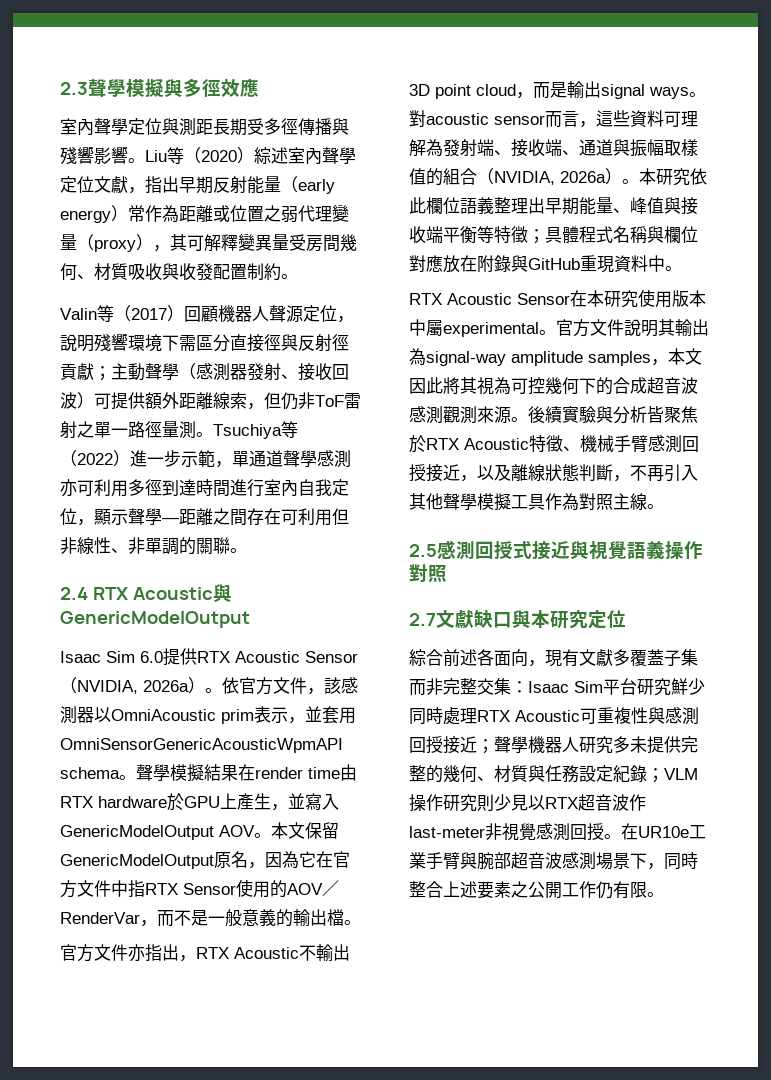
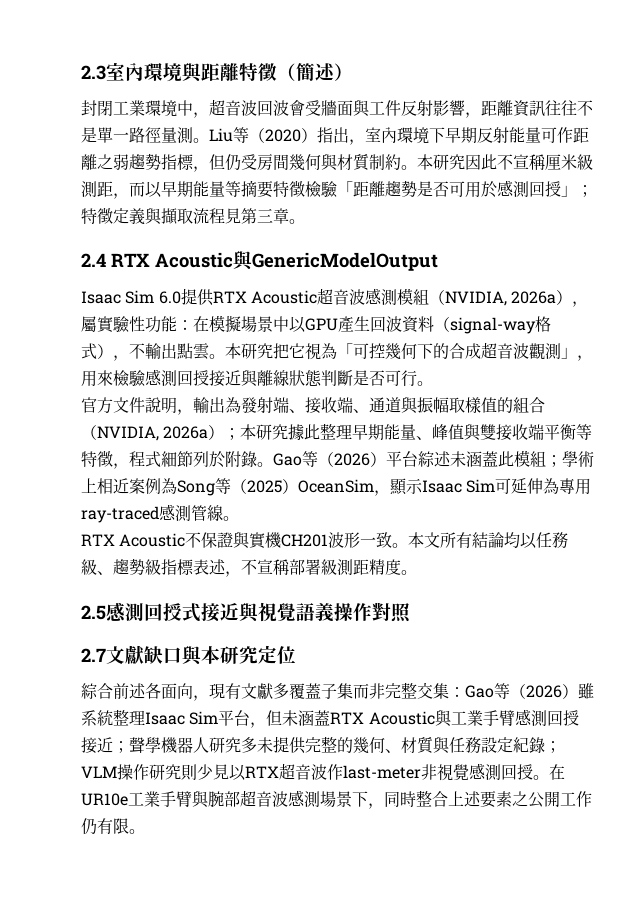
[88,78,259,97] [60,118,349,136] [60,147,356,165] [60,176,335,194] [60,204,349,223] [60,233,357,252] [60,263,298,281] [60,305,354,323] [60,334,349,352] [60,363,349,381] [60,392,361,410] [60,421,298,439] [60,450,351,468] [60,479,349,497] [60,508,349,526] [60,537,230,555] 聲學模擬與多徑效應 // 室內聲學定位與測距長期受多徑傳播與殘響影響。Liu等（2020）綜述室內聲學定位文獻，指出早期反射能量（early energy）常作為距離或位置之弱代理變量（proxy），其可解釋變異量受房間幾何、材質吸收與收發配置制約。 // Valin等（2017）回顧機器人聲源定位，說明殘響環境下需區分直接徑與反射徑貢獻；主動聲學（感測器發射、接收回波）可提供額外距離線索，但仍非ToF雷射之單一路徑量測。Tsuchiya等（2022）進一步示範，單通道聲學感測亦可利用多徑到達時間進行室內自我定位，顯示聲學—距離之間存在可利用但非線性、非單調的關聯 -> [106,62,353,83] [81,99,593,118] [81,127,589,145] [81,153,593,172] [81,180,593,199] [81,207,289,225] 室內環境與距離特徵（簡述） // 封閉工業環境中，超音波回波會受牆面與工件反射影響，距離資訊往往不是單一路徑量測。Liu等（2020）指出，室內環境下早期反射能量可作距離之弱趨勢指標，但仍受房間幾何與材質制約。本研究因此不宣稱厘米級測距，而以早期能量等摘要特徵檢驗「距離趨勢是否可用於感測回授」；特徵定義與擷取流程見第三章
[305,651,358,663] [60,677,358,695] [60,706,356,724] [60,738,343,753] [60,764,357,782] [60,793,339,811] [60,822,339,840] [60,851,350,869] [60,879,339,898] [60,909,361,927] [60,944,350,962] [409,81,706,99] [409,110,698,128] [409,139,426,157] Sensor（NVIDIA, 2026a）。依官方文件，該感測器以OmniAcoustic prim表示，並套用OmniSensorGenericAcousticWpmAPI schema。聲學模擬結果在render time由RTX hardware於GPU上產生，並寫入GenericModelOutput AOV。本文保留GenericModelOutput原名，因為它在官方文件中指RTX Sensor使用的AOV／RenderVar，而不是一般意義的輸出檔。 // 官方文件亦指出，RTX Acoustic不輸出3D point cloud，而是輸出signal ways。對acoustic sensor而言，這些資料可理解 -> [316,288,589,307] [81,315,551,334] [81,342,593,361] [81,369,433,387] [81,397,225,415] 超音波感測模組（NVIDIA, 2026a），屬實驗性功能：在模擬場景中以GPU產生回波資料（signal-way格式），不輸出點雲。本研究把它視為「可控幾何下的合成超音波觀測」，用來檢驗感測回授接近與離線狀態判斷是否可行。 // 官方文件說明，輸出
[622,168,707,186] [409,197,545,214] 。本研究依此欄位語義整理出 -> [224,423,353,440] ；本研究據此整理
(681, 205) none -> [480,424,497,440] 雙
[528,226,698,244] [409,255,682,273] [409,289,706,308] [409,319,709,337] [409,348,702,366] [409,377,698,395] [409,406,698,424] [409,435,699,453] [409,464,698,482] [409,493,647,511] ；具體程式名稱與欄位對應放在附錄與GitHub重現資料中。 // RTX Acoustic Sensor在本研究使用版本中屬experimental。官方文件說明其輸出為signal-way amplitude samples，本文因此將其視為可控幾何下的合成超音波感測觀測來源。後續實驗與分析皆聚焦於RTX Acoustic特徵、機械手臂感測回授接近，以及離線狀態判斷，不再引入其他聲學模擬工具作為對照主線 -> [113,450,594,469] [81,478,592,496] [81,504,239,523] [81,532,569,549] [81,558,401,577] ，程式細節列於附錄。Gao等（2026）平台綜述未涵蓋此模組；學術上相近案例為Song等（2025）OceanSim，顯示Isaac Sim可延伸為專用ray-traced感測管線。 // RTX Acoustic不保證與實機CH201波形一致。本文所有結論均以任務級、趨勢級指標表述，不宣稱部署級測距精度
[528,678,705,696] [409,707,665,725] Isaac Sim平台研究鮮少同時處理RTX Acoustic可重複性與 -> [465,683,594,699] [81,709,515,728] Gao等（2026）雖系統整理Isaac Sim平台，但未涵蓋RTX Acoustic與工業手臂

